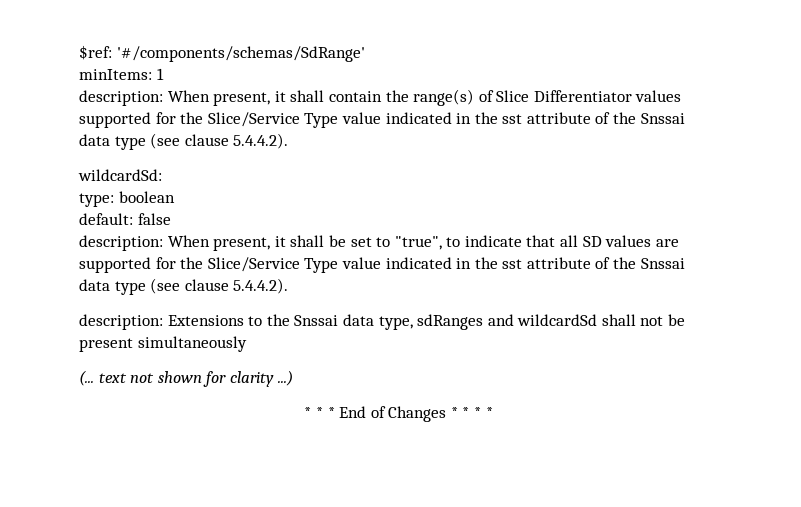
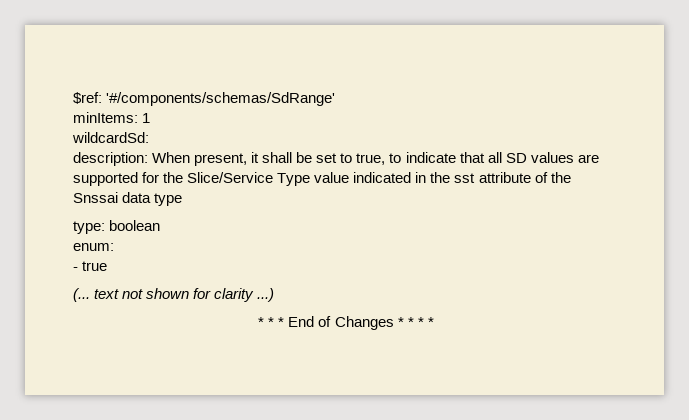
[79,89,682,106] [79,112,685,128] [79,133,289,150] [78,169,162,181] [79,191,175,207] [79,213,171,225] description: When present, it shall contain the range(s) of Slice Differentiator values supported for the Slice/Service Type value indicated in the sst attribute of the Snssai data type (see clause 5.4.4.2). // wildcardSd: // type: boolean // default: false -> [72,132,149,143] wildcardSd:
[394,236,442,250] "true", -> [356,153,386,165] true,
[150,278,289,294] [79,314,686,330] [79,336,247,352] (see clause 5.4.4.2). // description: Extensions to the Snssai data type, sdRanges and wildcardSd shall not be present simultaneously -> [73,220,161,234] [73,243,114,251] [73,261,108,271] // type: boolean // enum: // - true

